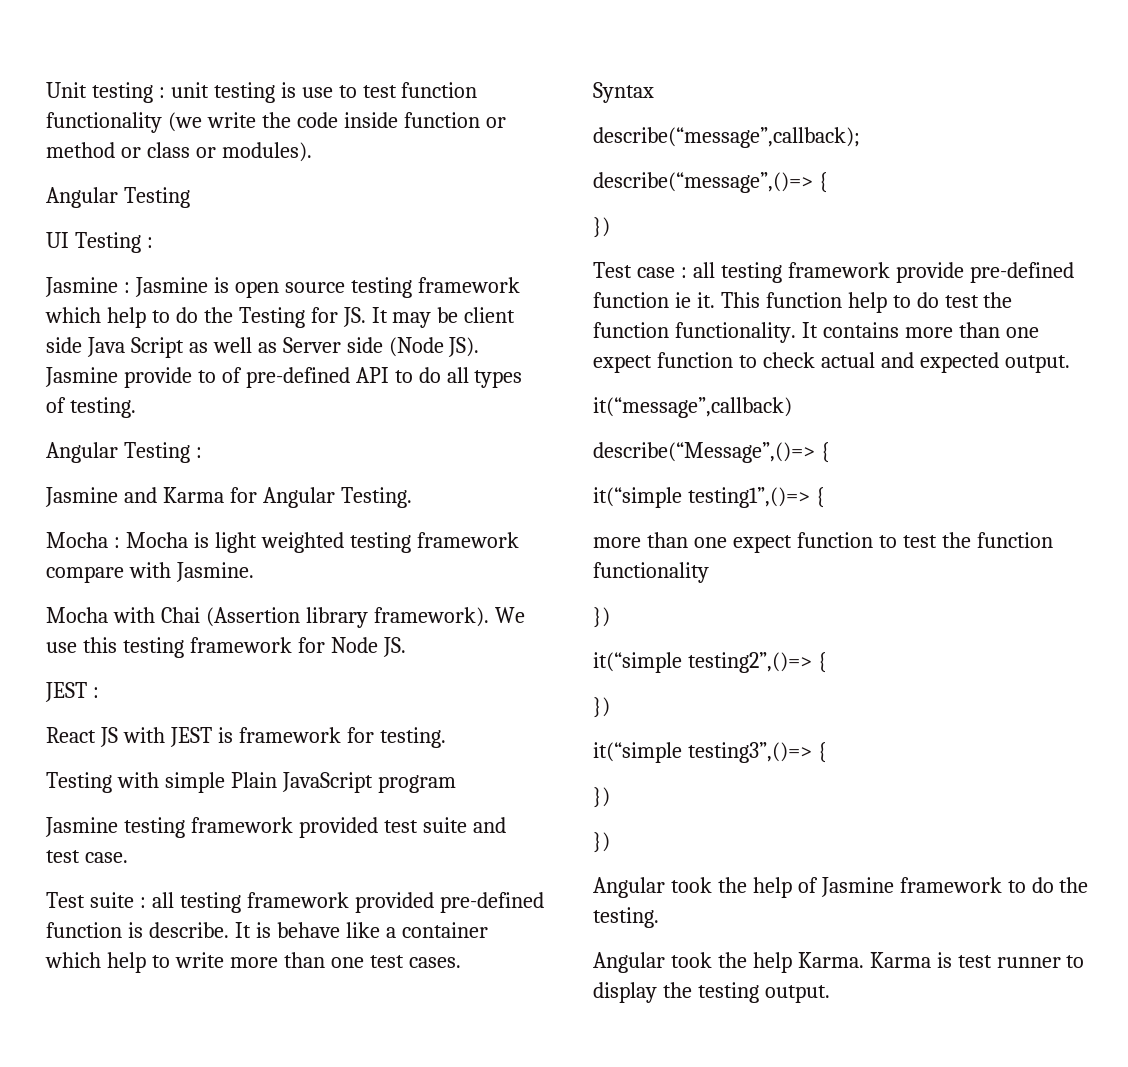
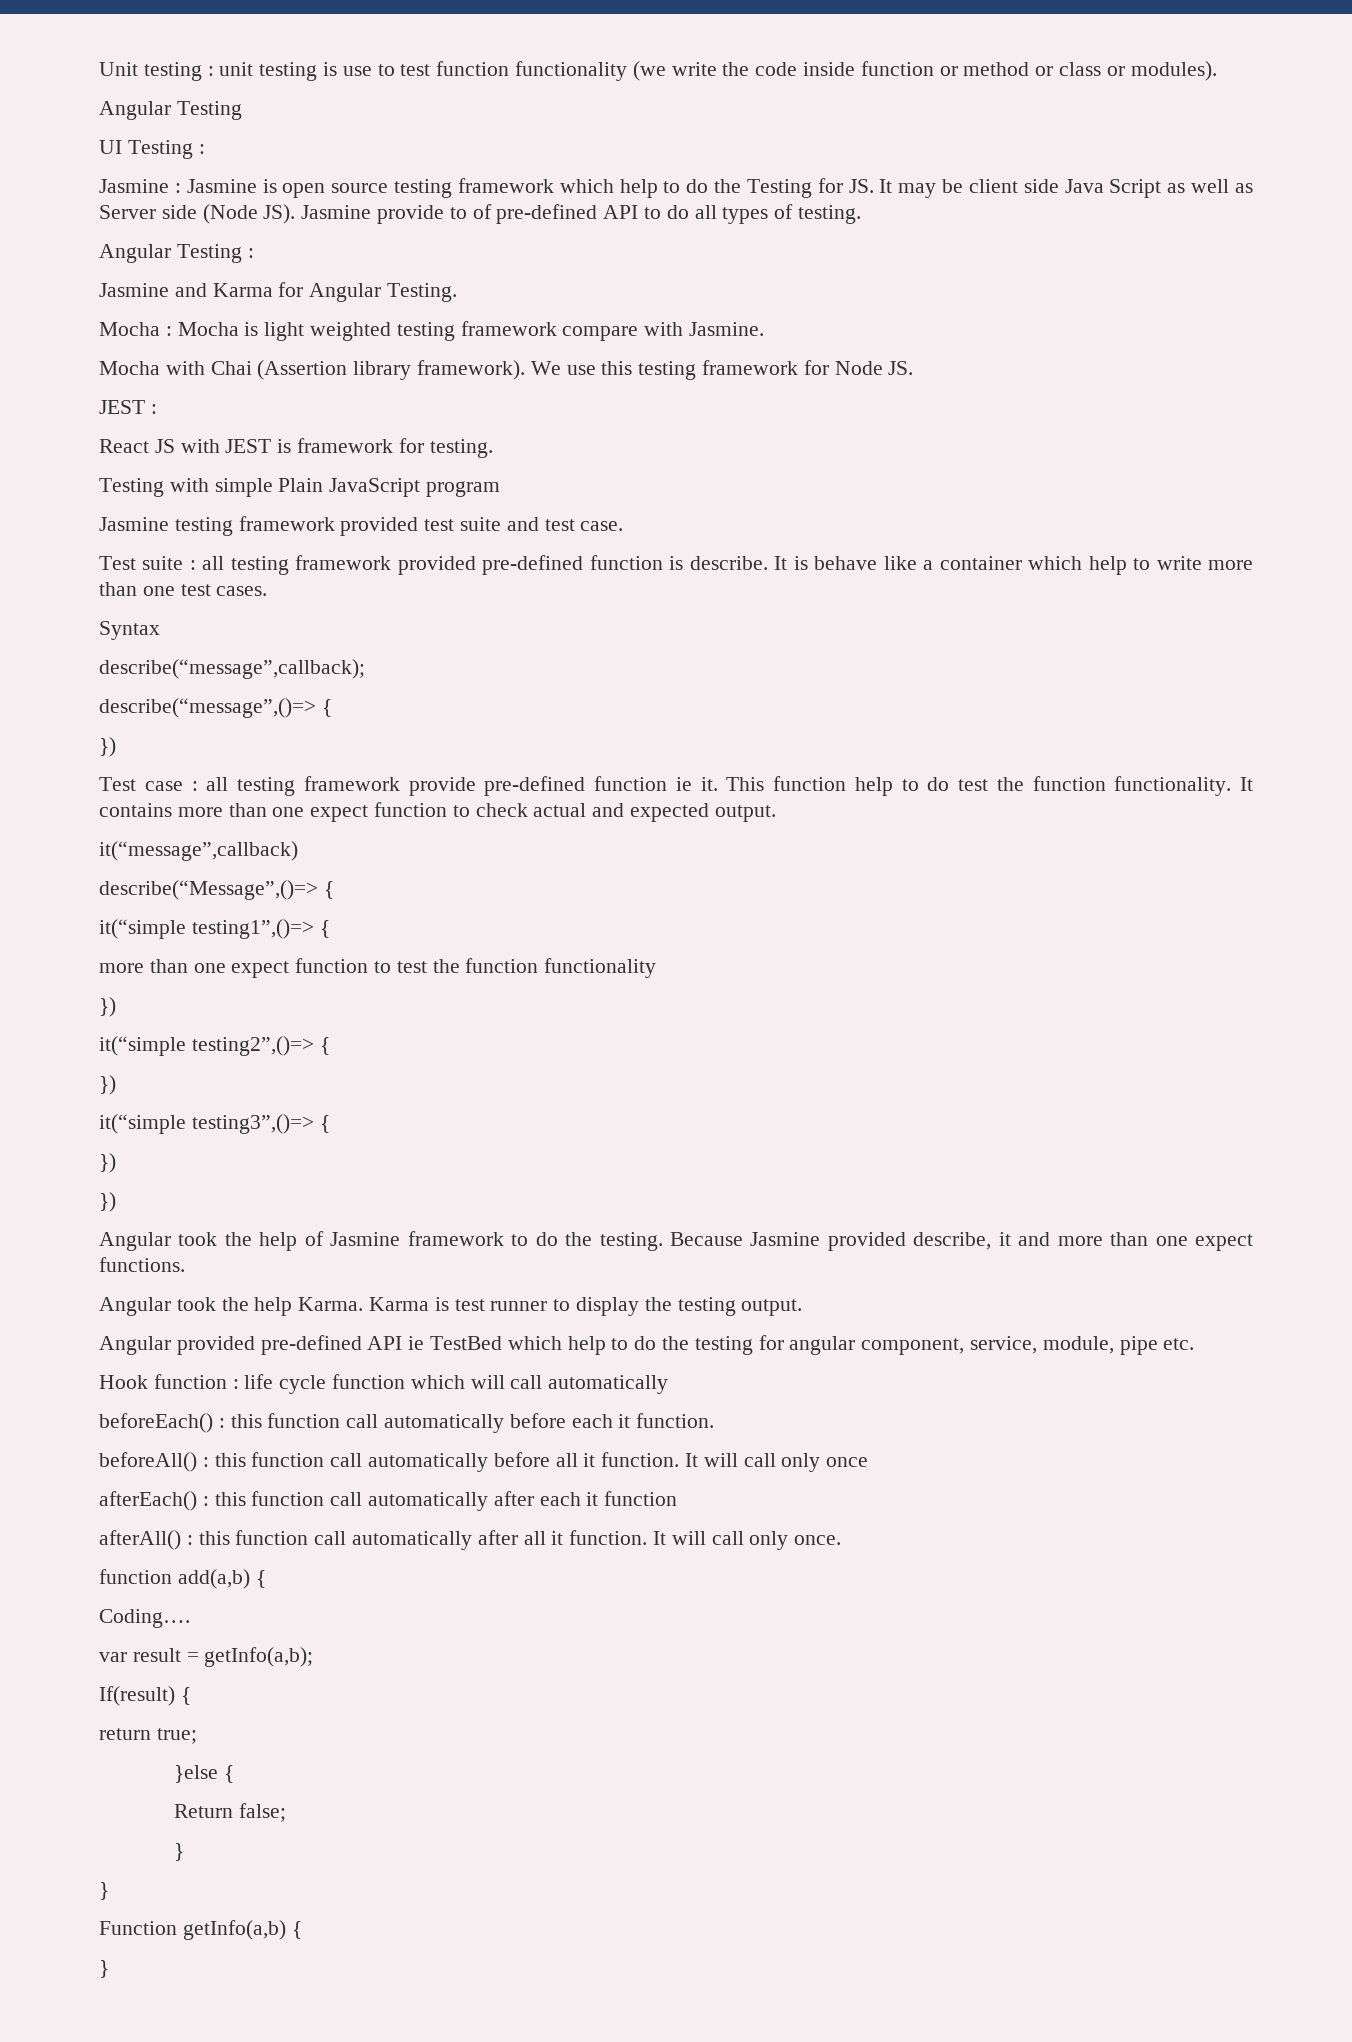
(659, 917) none -> [669,1232,1254,1251] [99,1257,185,1272] Because Jasmine provided describe, it and more than one expect functions.
(830, 994) none -> [99,1335,1195,1355] [99,1374,669,1394] [99,1413,715,1433] [99,1452,869,1472] [99,1491,678,1511] [99,1530,842,1550] [99,1569,266,1589] [99,1609,190,1628] [99,1647,314,1667] [99,1686,191,1706] [99,1728,197,1744] [174,1765,234,1783] [174,1803,286,1822] [174,1843,185,1861] [99,1882,109,1900] [99,1920,302,1940] [99,1960,109,1978] // Angular provided pre-defined API ie TestBed which help to do the testing for angular component, service, module, pipe etc. // Hook function : life cycle function which will call automatically // beforeEach() : this function call automatically before each it function. // beforeAll() : this function call automatically before all it function. It will call only once // afterEach() : this function call automatically after each it function // afterAll() : this function call automatically after all it function. It will call only once. // function add(a,b) { // Coding…. // var result = getInfo(a,b); // If(result) { // return true; // }else { // Return false; // } // } // Function getInfo(a,b) { // }

